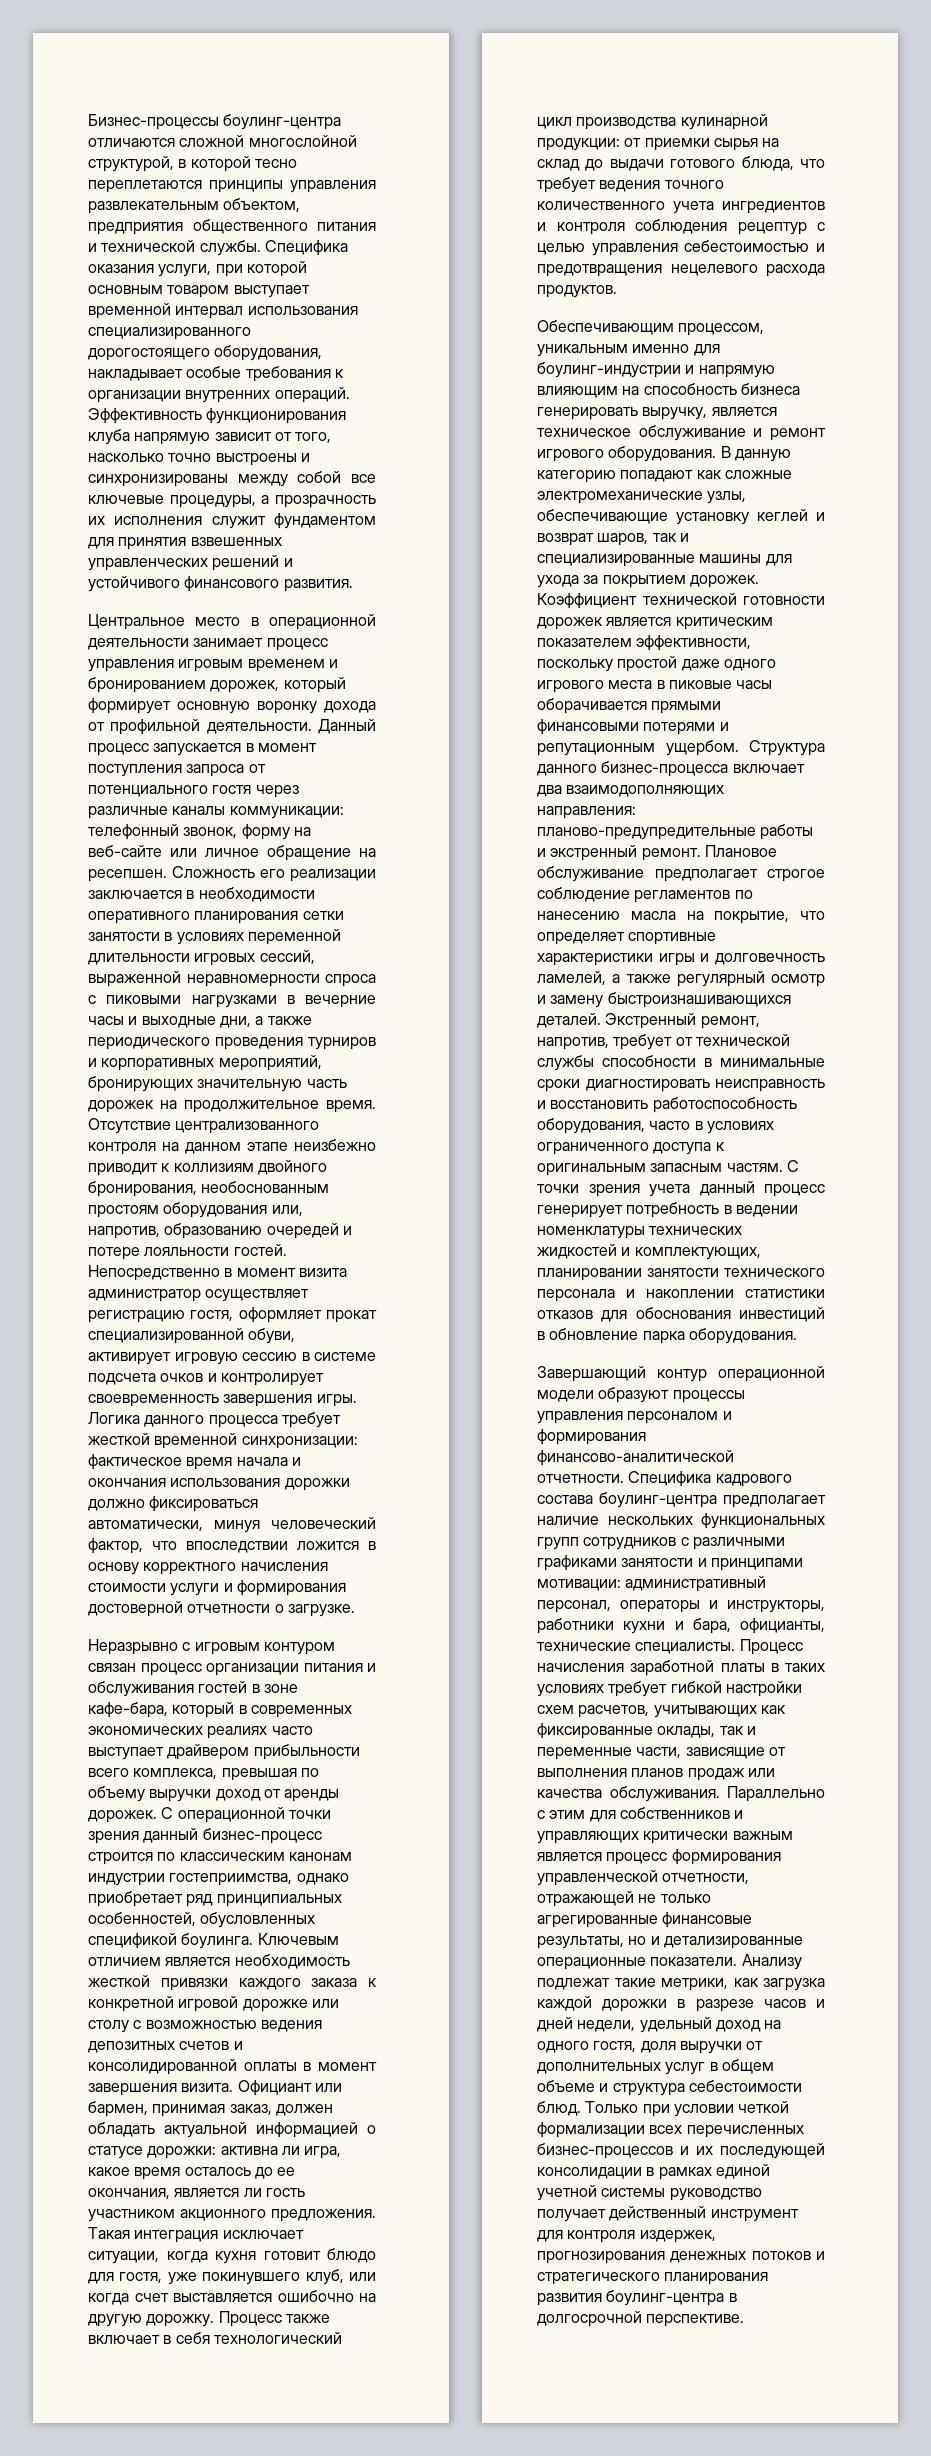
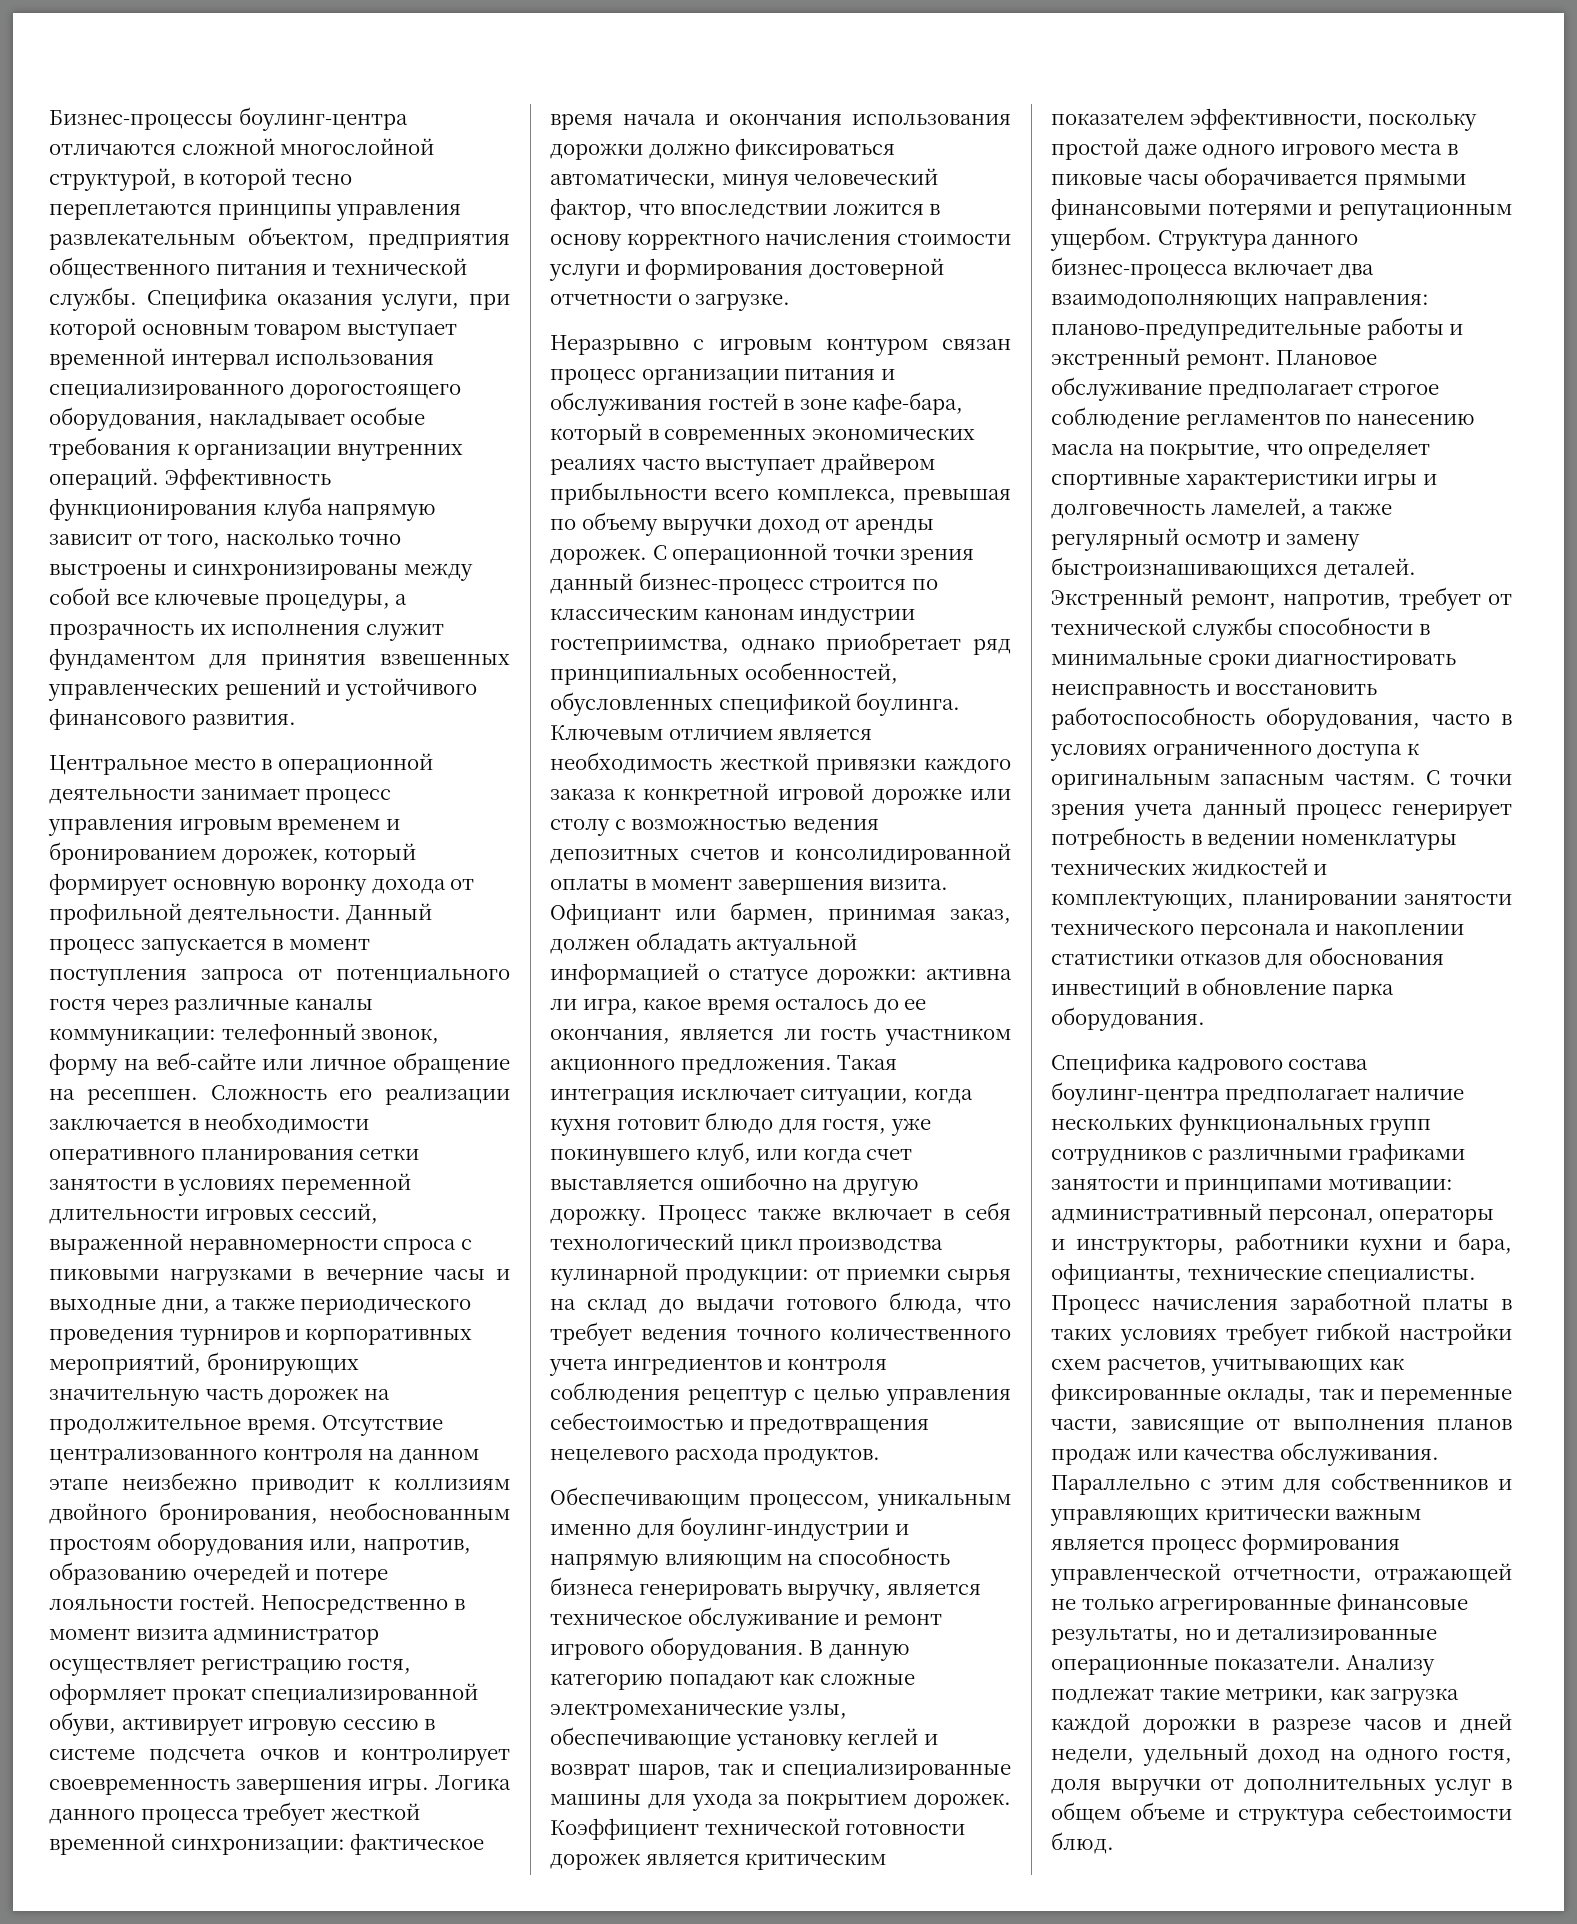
[537,1366,825,1382] [537,1387,745,1403] [537,1411,732,1424] [537,1429,646,1445] [537,1450,734,1466] [537,1474,624,1483] Завершающий контур операционной модели образуют процессы управления персоналом и формирования финансово-аналитической отчетности. -> (1205, 1019) none
[585,2101,790,2117] [537,2122,804,2138] [537,2143,825,2159] [537,2164,770,2180] [537,2185,762,2201] [537,2206,799,2222] [537,2230,716,2243] [537,2251,825,2264] [537,2272,769,2285] [537,2290,737,2306] [537,2311,745,2327] Только при условии четкой формализации всех перечисленных бизнес-процессов и их последующей консолидации в рамках единой учетной системы руководство получает действенный инструмент для контроля издержек, прогнозирования денежных потоков и стратегического планирования развития боулинг-центра в долгосрочной перспективе. -> (1114, 1843) none

